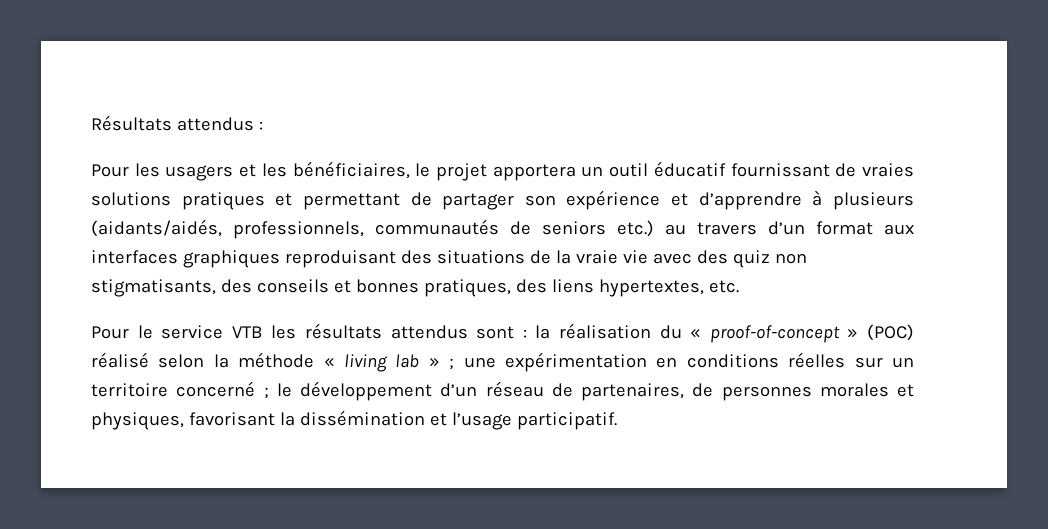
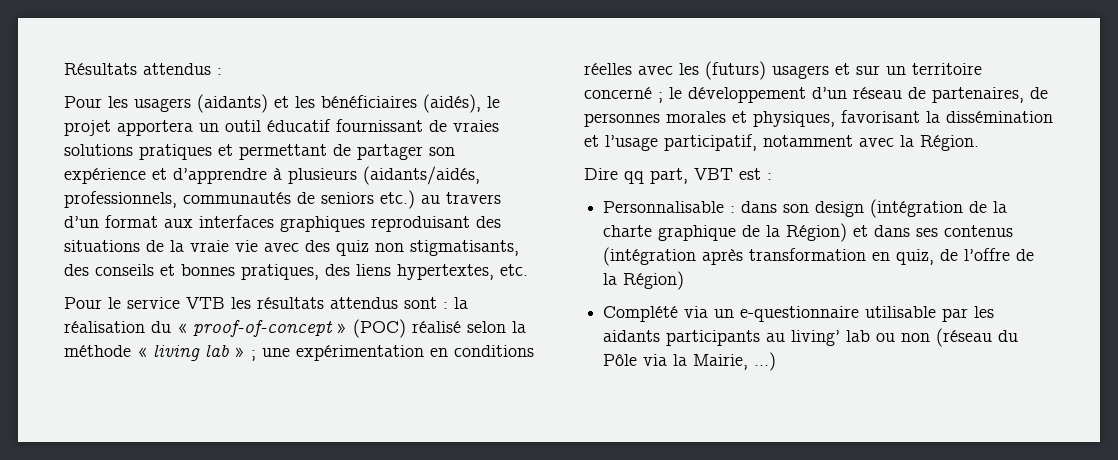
(234, 173) none -> [197,94,268,113] (aidants)
[292,161,410,179] bénéficiaires, -> [321,94,481,113] bénéficiaires (aidés),
(846, 360) none -> [638,61,850,80] avec les (futurs) usagers et
[516,412,617,430] participatif. -> [664,134,979,151] [584,168,772,184] [603,199,1008,218] [603,223,1014,242] [603,247,1035,266] [603,271,685,290] [603,306,995,322] [603,328,1019,347] [603,352,777,371] participatif, notamment avec la Région. // Dire qq part, VBT est : // Personnalisable : dans son design (intégration de la charte graphique de la Région) et dans ses contenus (intégration après transformation en quiz, de l’offre de la Région) // Complété via un e-questionnaire utilisable par les aidants participants au living’ lab ou non (réseau du Pôle via la Mairie, …)

